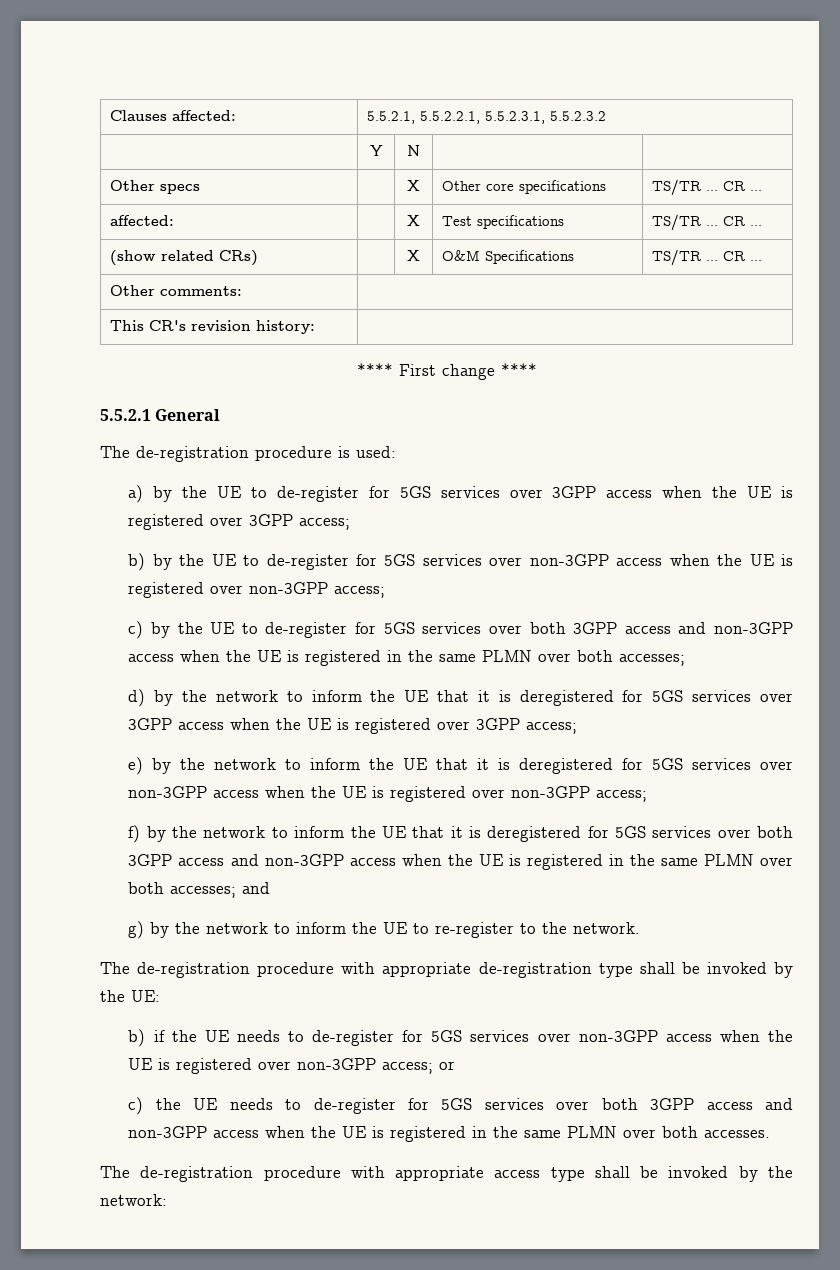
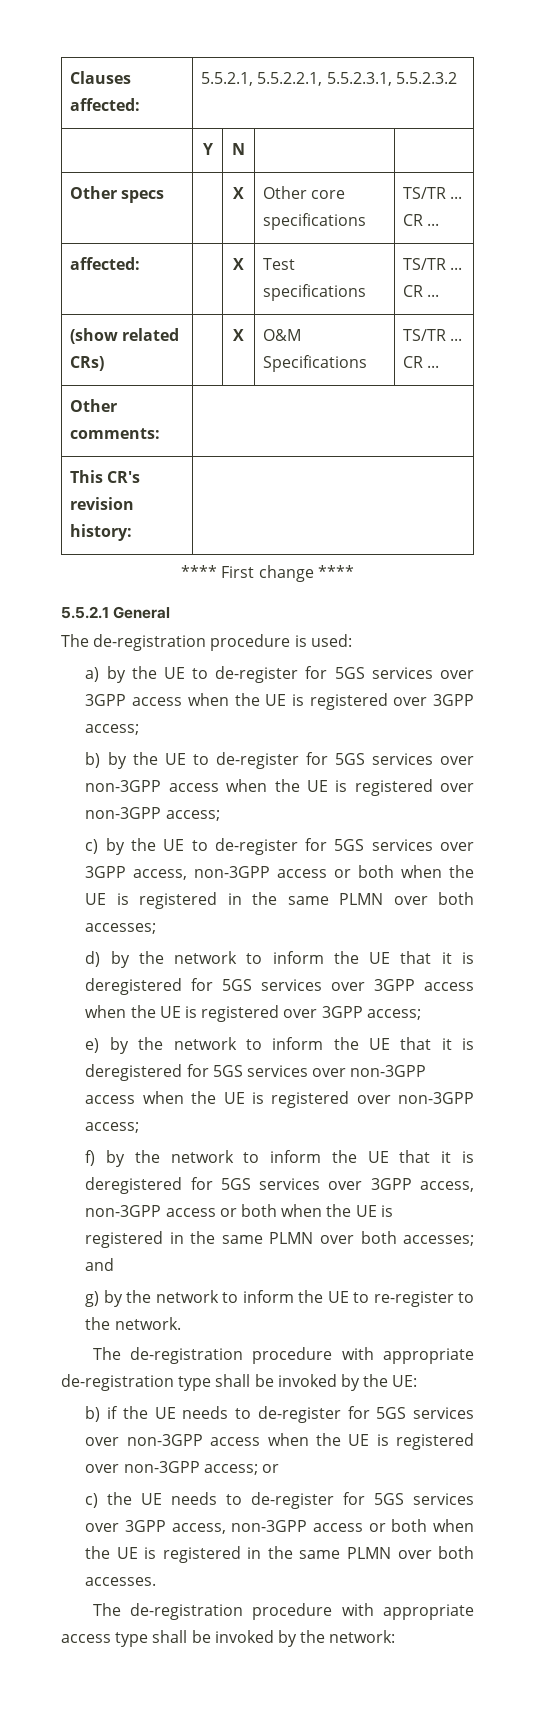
[529,622,794,634] [128,654,175,662] both 3GPP access and non-3GPP access -> [85,865,395,880] 3GPP access, non-3GPP access or both
[756,826,793,838] [128,854,396,866] both 3GPP access and non-3GPP access -> [370,1178,474,1192] [85,1204,278,1217] 3GPP access, non-3GPP access or both
[601,1098,794,1110] [128,1126,260,1138] both 3GPP access and non-3GPP access -> [125,1519,428,1534] 3GPP access, non-3GPP access or both

